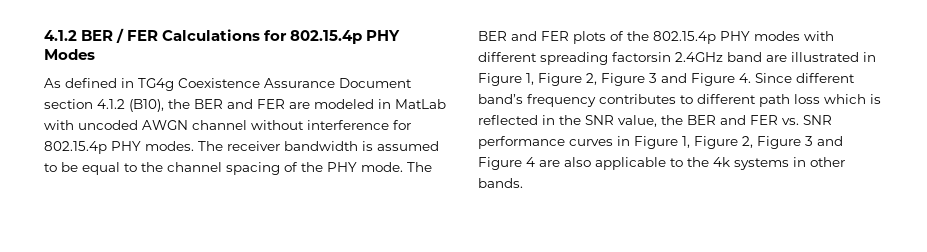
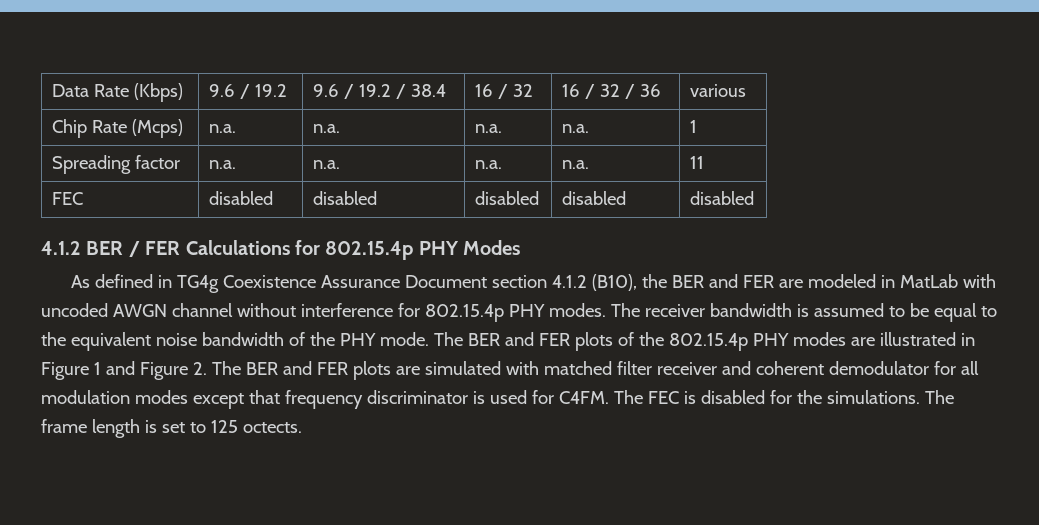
(44, 35) none -> [52,83,184,102] [209,84,288,99] [313,84,447,99] [475,84,534,99] [562,84,662,99] [690,84,747,97] [52,119,184,138] [209,124,237,133] [313,124,341,133] [475,124,503,133] [562,124,590,133] [690,120,698,133] [52,155,181,174] [209,160,237,169] [313,160,341,169] [475,160,503,169] [562,160,590,169] [690,156,705,169] [52,192,84,205] [209,191,274,205] [313,191,378,205] [475,191,540,205] [562,191,627,205] [690,191,755,205] Data Rate (Kbps) | 9.6 / 19.2 | 9.6 / 19.2 / 38.4 | 16 / 32 | 16 / 32 / 36 | various // Chip Rate (Mcps) | n.a. | n.a. | n.a. | n.a. | 1 // Spreading factor | n.a. | n.a. | n.a. | n.a. | 11 // FEC | disabled | disabled | disabled | disabled | disabled //
[167,162,280,175] channel spacing -> [70,332,284,351] equivalent noise bandwidth
[804,31,834,41] [478,52,876,65] [478,73,855,86] [478,94,881,107] [478,115,832,127] [478,136,843,149] [478,157,845,170] [478,178,523,188] with different spreading factorsin 2.4GHz band are illustrated in Figure 1, Figure 2, Figure 3 and Figure 4. Since different band’s frequency contributes to different path loss which is reflected in the SNR value, the BER and FER vs. SNR performance curves in Figure 1, Figure 2, Figure 3 and Figure 4 are also applicable to the 4k systems in other bands. -> [850,332,975,346] [41,361,979,380] [41,390,954,409] [41,419,302,438] are illustrated in Figure 1 and Figure 2. The BER and FER plots are simulated with matched filter receiver and coherent demodulator for all modulation modes except that frequency discriminator is used for C4FM. The FEC is disabled for the simulations. The frame length is set to 125 octects.

